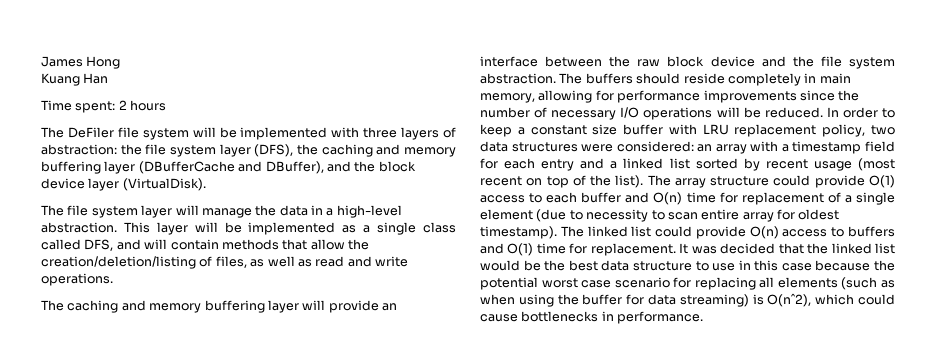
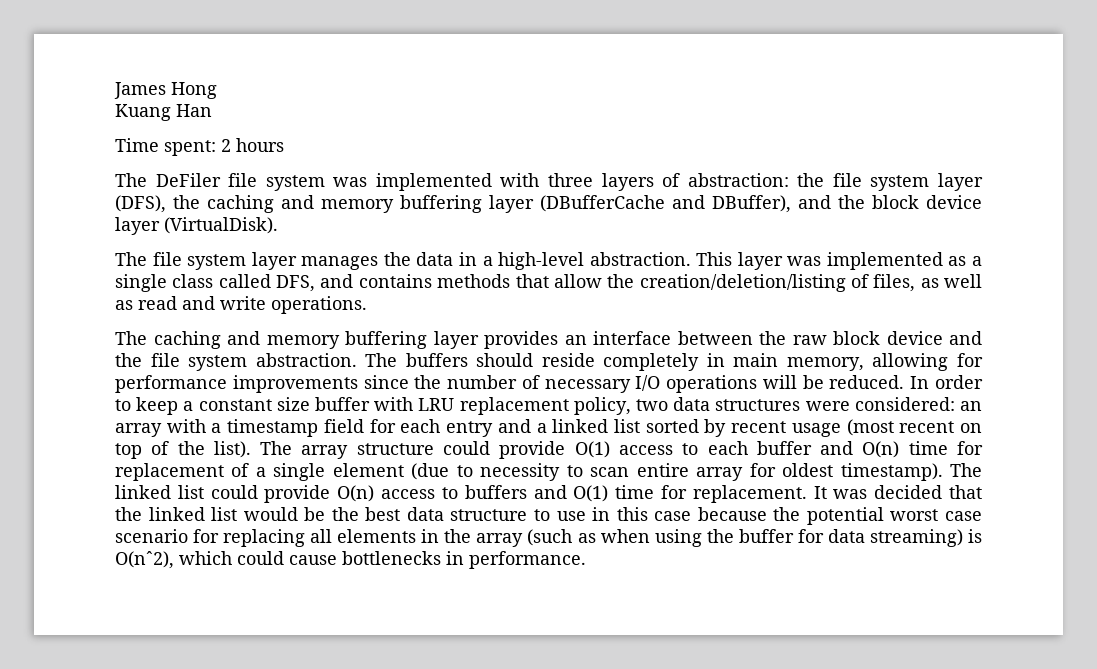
[192,127,237,138] will be -> [333,177,368,187] was
[175,205,252,218] will manage -> [301,256,379,270] manages
[194,222,242,233] will be -> [787,256,822,266] was
[144,239,219,250] will contain -> [358,274,432,288] contains
[302,300,379,313] will provide -> [484,331,558,349] provides
(838, 282) none -> [421,529,524,547] in the array

